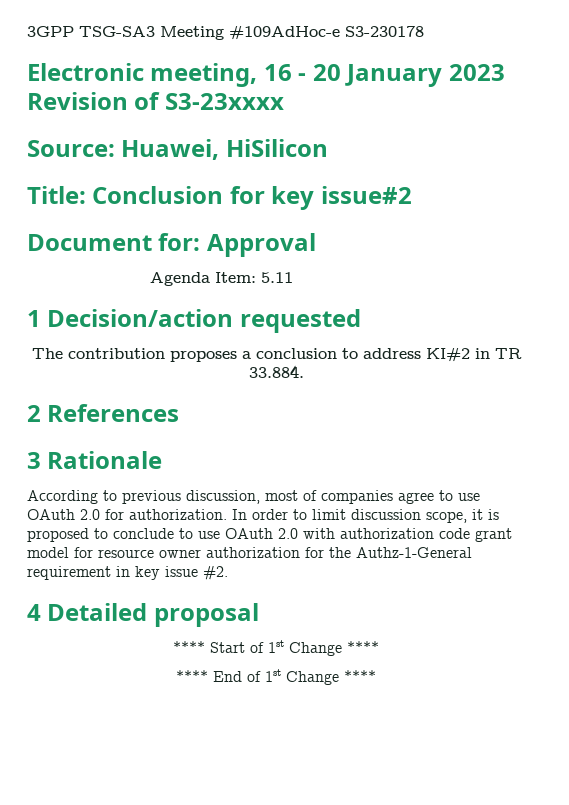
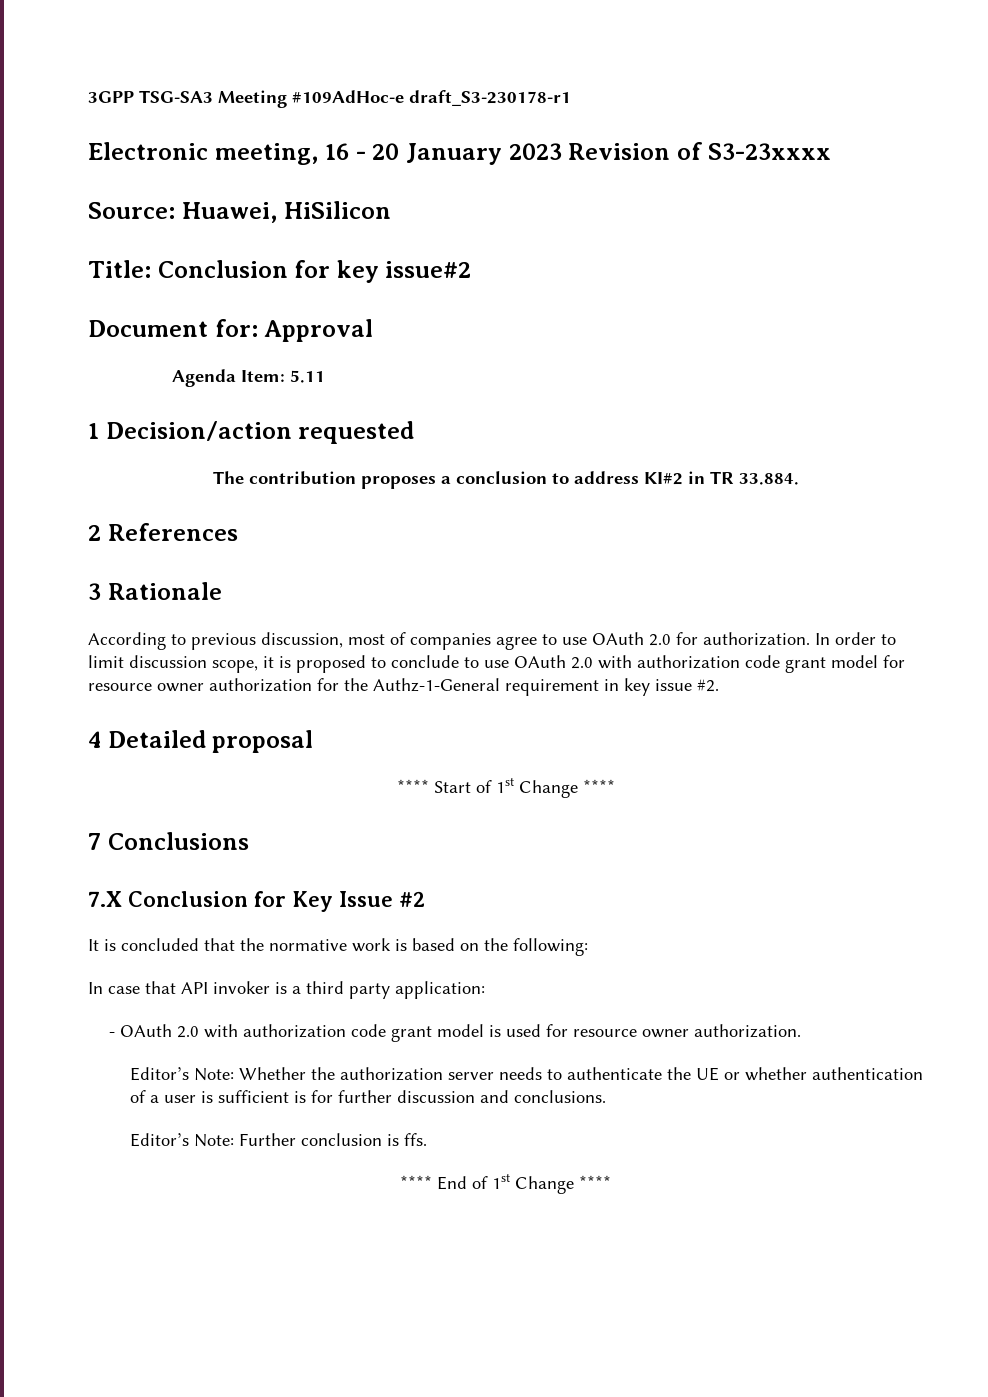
[345,26,424,37] S3-230178 -> [409,90,571,106] draft_S3-230178-r1
(379, 647) none -> [88,832,249,850] [88,891,425,912] [88,938,588,956] [88,981,485,999] [108,1024,801,1042] [129,1067,923,1081] [129,1090,606,1103] [129,1133,427,1147] // 7 Conclusions // 7.X Conclusion for Key Issue #2 // It is concluded that the normative work is based on the following: // In case that API invoker is a third party application: // - OAuth 2.0 with authorization code grant model is used for resource owner authorization. // Editor’s Note: Whether the authorization server needs to authenticate the UE or whether authentication of a user is sufficient is for further discussion and conclusions. // Editor’s Note: Further conclusion is ffs.

